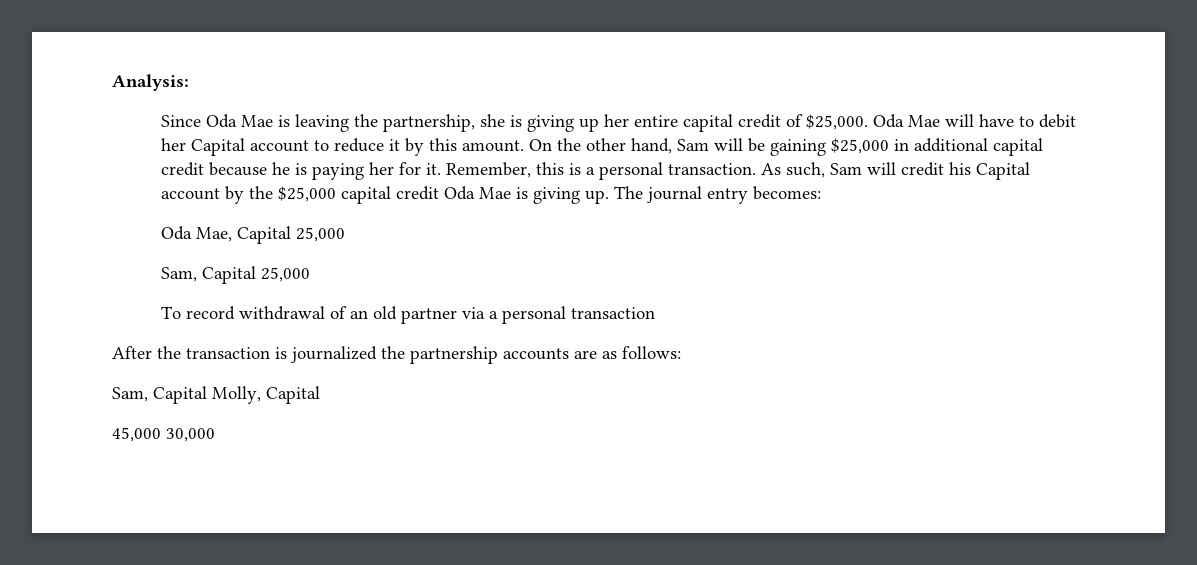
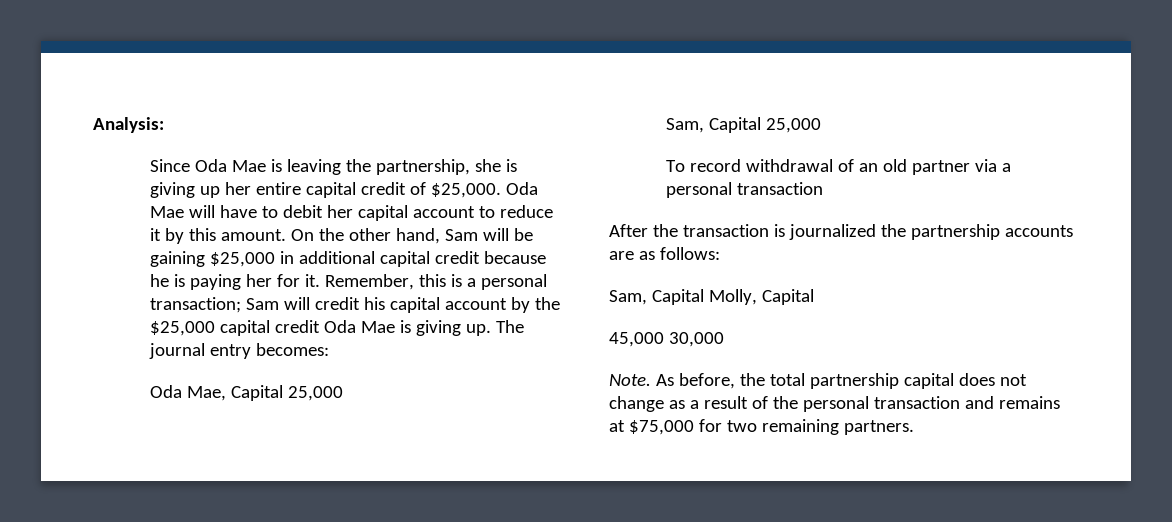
[191,138,246,156] Capital -> [358,205,409,221] capital
[668,162,826,178] transaction. As such, -> [150,297,242,313] transaction;
[976,162,1031,180] Capital -> [390,297,441,313] capital
(215, 435) none -> [609,373,1027,389] [609,396,1060,412] [609,419,914,435] // Note. As before, the total partnership capital does not change as a result of the personal transaction and remains at $75,000 for two remaining partners.

